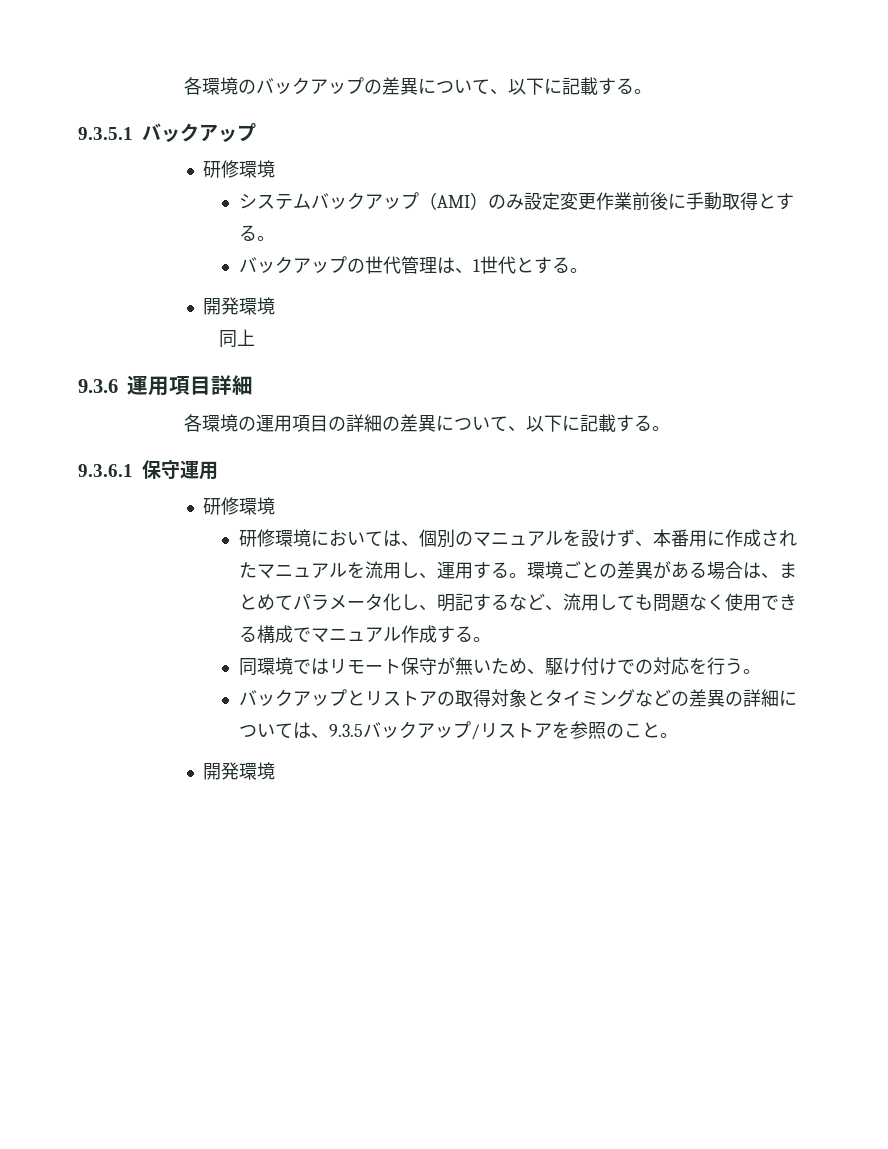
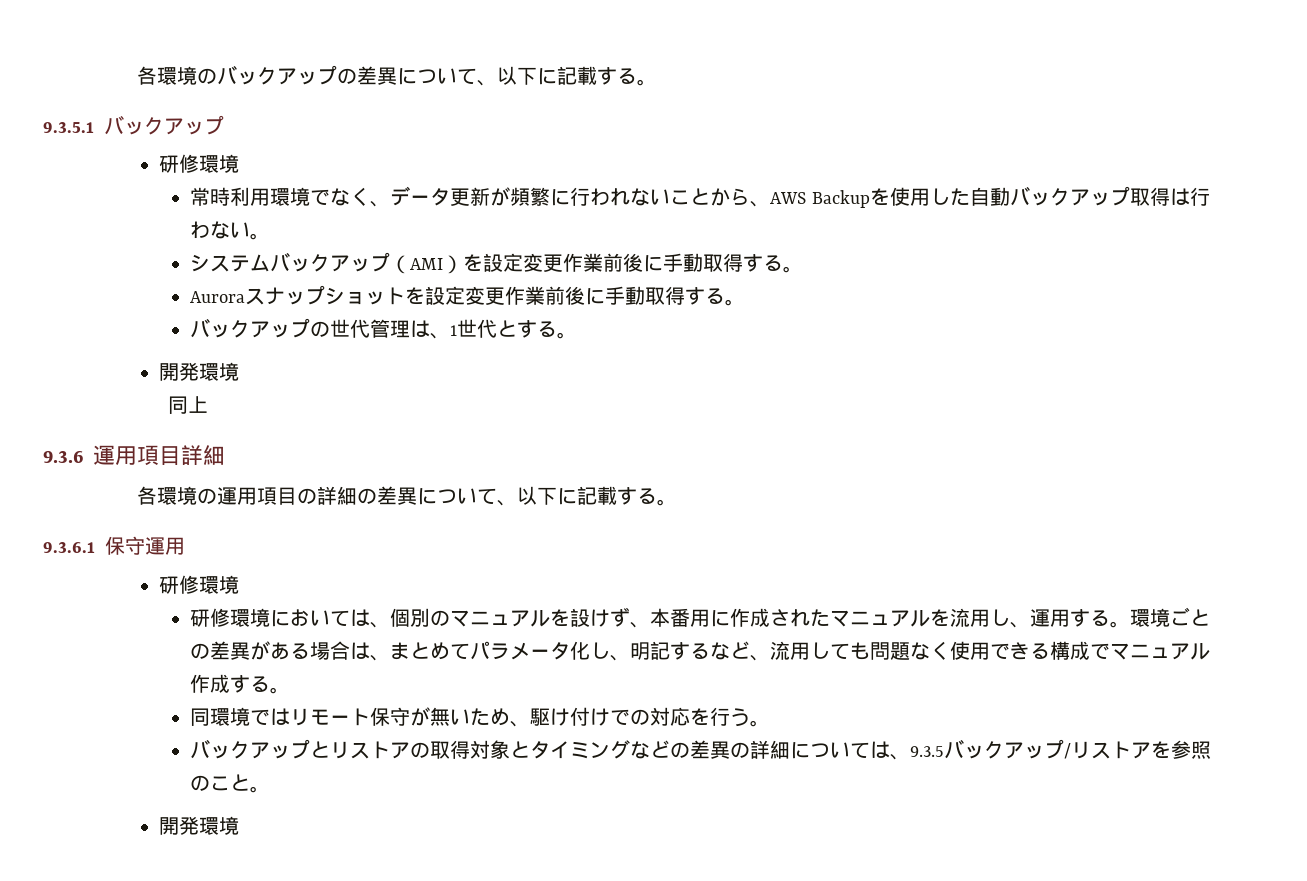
(276, 169) none -> [190,186,1210,208] [190,221,271,240] // 常時利用環境でなく、データ更新が頻繁に行われないことから、AWS Backupを使用した自動バックアップ取得は行わない。
[487,192,776,210] のみ設定変更作業前後に手動取得と -> [463,253,804,273] [190,285,686,305] を設定変更作業前後に手動取得する。 // Auroraスナップショットを設定変更作業前後に手動取得

